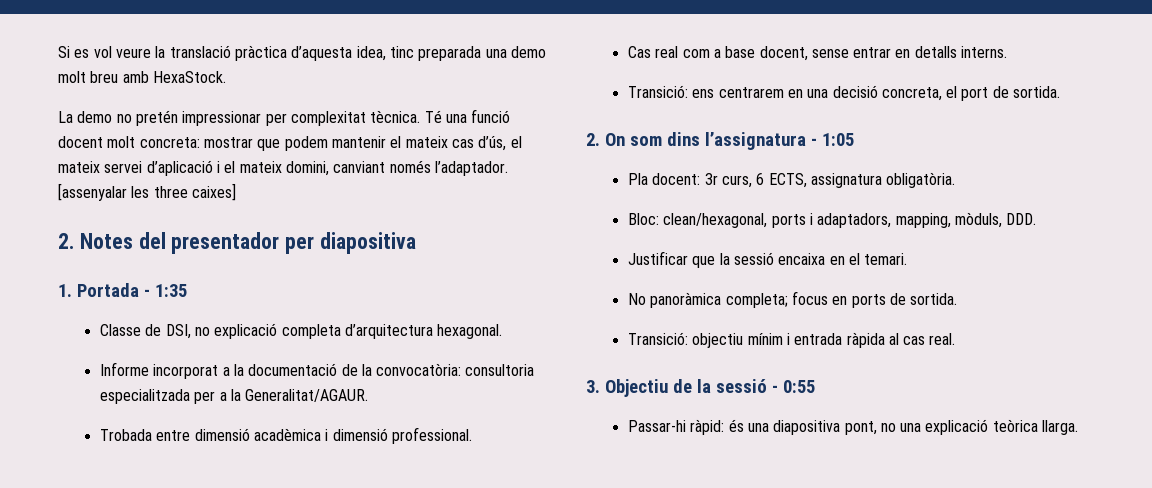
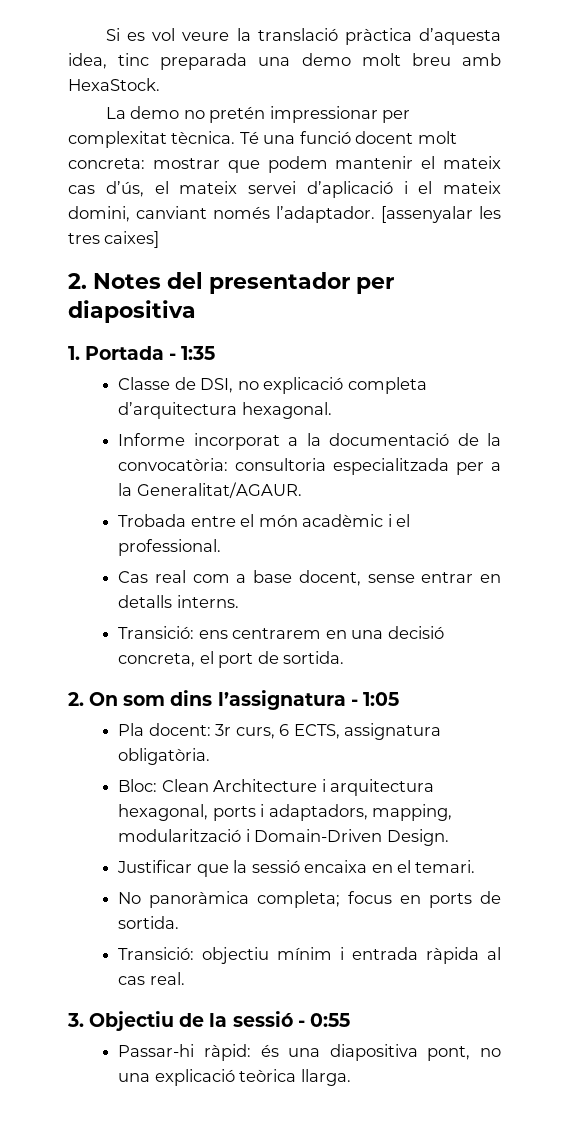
[153,186,188,198] three -> [68,233,100,244] tres
[194,428,388,441] dimensió acadèmica i dimensió -> [240,514,411,527] el món acadèmic i el
[663,212,1037,228] clean/hexagonal, ports i adaptadors, mapping, mòduls, DDD. -> [161,779,435,796] [118,804,453,821] [118,829,449,846] Clean Architecture i arquitectura hexagonal, ports i adaptadors, mapping, modularització i Domain-Driven Design.

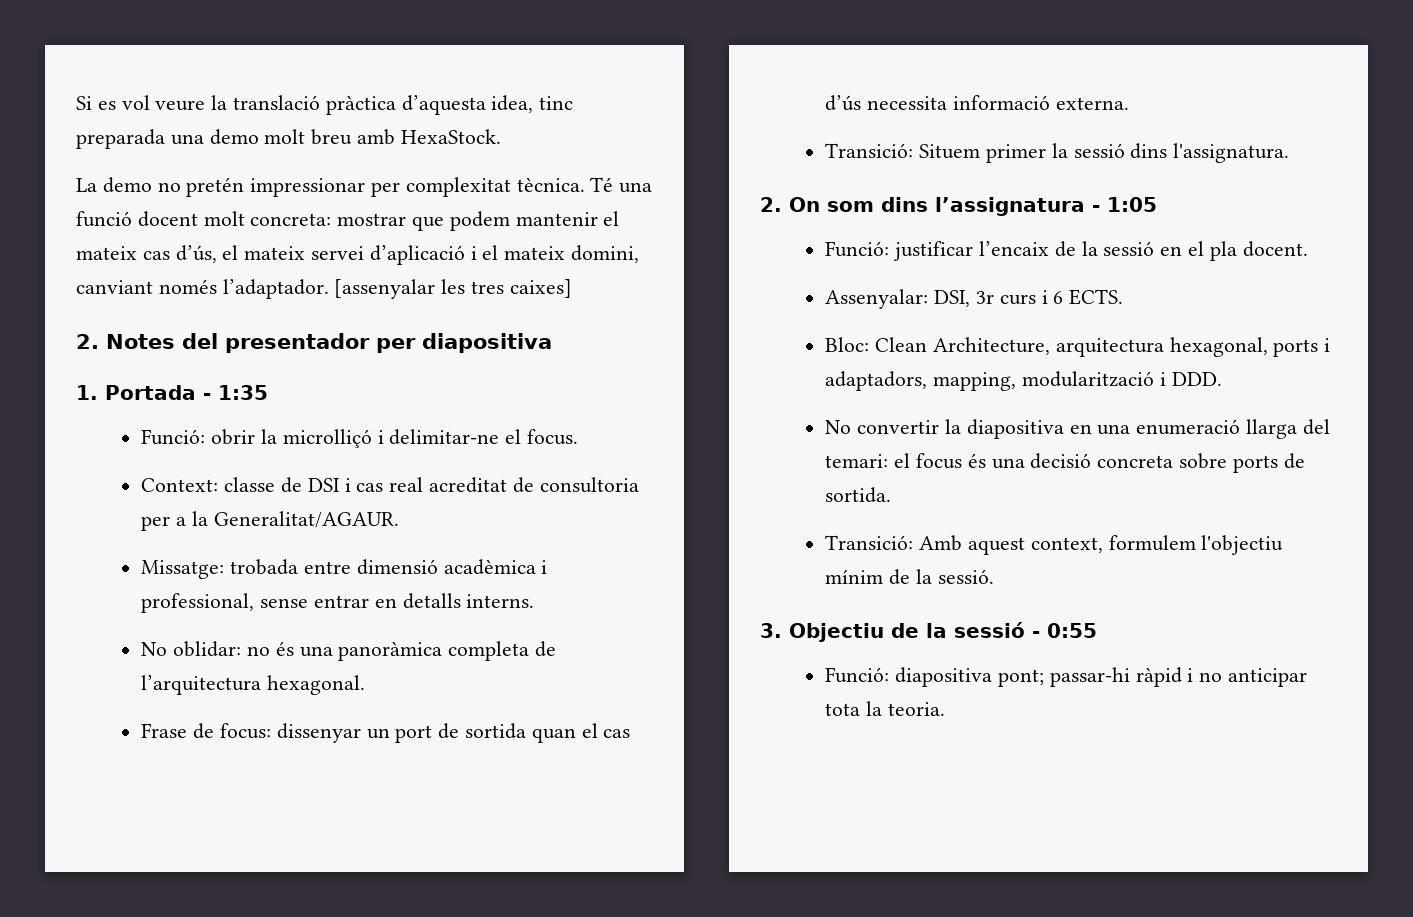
[118,377,427,394] [118,402,332,419] [118,433,502,450] [118,458,502,475] [118,482,302,498] [118,514,411,527] [118,539,222,556] [118,570,361,586] Classe de DSI, no explicació completa d’arquitectura hexagonal. // Informe incorporat a la documentació de la convocatòria: consultoria especialitzada per a la Generalitat/AGAUR. // Trobada entre el món acadèmic i el professional. // Cas real com a base docent, -> [141,429,579,448] [141,477,639,493] [141,511,399,531] [141,559,548,579] [141,593,255,613] Funció: obrir la microlliçó i delimitar-ne el focus. // Context: classe de DSI i cas real acreditat de consultoria per a la Generalitat/AGAUR. // Missatge: trobada entre dimensió acadèmica i professional,
[118,626,444,639] [118,651,345,668] Transició: ens centrarem en una decisió concreta, el port de sortida. -> [141,641,557,661] [141,675,366,695] [141,723,631,743] [825,95,1129,111] [825,143,1290,163] No oblidar: no és una panoràmica completa de l’arquitectura hexagonal. // Frase de focus: dissenyar un port de sortida quan el cas d’ús necessita informació externa. // Transició: Situem primer la sessió dins l'assignatura.
[118,723,442,740] [118,748,211,765] Pla docent: 3r curs, 6 ECTS, assignatura obligatòria. -> [825,241,1308,261] [825,289,1124,309] Funció: justificar l’encaix de la sessió en el pla docent. // Assenyalar: DSI, 3r curs i 6 ECTS.
[213,779,326,792] Architecture i -> [933,337,1051,355] Architecture,
[254,829,449,846] [117,860,476,877] [118,891,502,908] [118,916,180,929] [118,947,502,964] [118,972,185,985] Domain-Driven Design. // Justificar que la sessió encaixa en el temari. // No panoràmica completa; focus en ports de sortida. // Transició: objectiu mínim i entrada ràpida al cas real. -> [1171,372,1222,386] [825,419,1330,439] [825,453,1305,473] [825,487,892,503] [825,535,1284,555] [825,569,994,585] DDD. // No convertir la diapositiva en una enumeració llarga del temari: el focus és una decisió concreta sobre ports de sortida. // Transició: Amb aquest context, formulem l'objectiu mínim de la sessió.
[118,1044,501,1061] [118,1069,351,1086] Passar-hi ràpid: és una diapositiva pont, no una explicació teòrica llarga. -> [825,667,1308,687] [825,701,946,716] Funció: diapositiva pont; passar-hi ràpid i no anticipar tota la teoria.

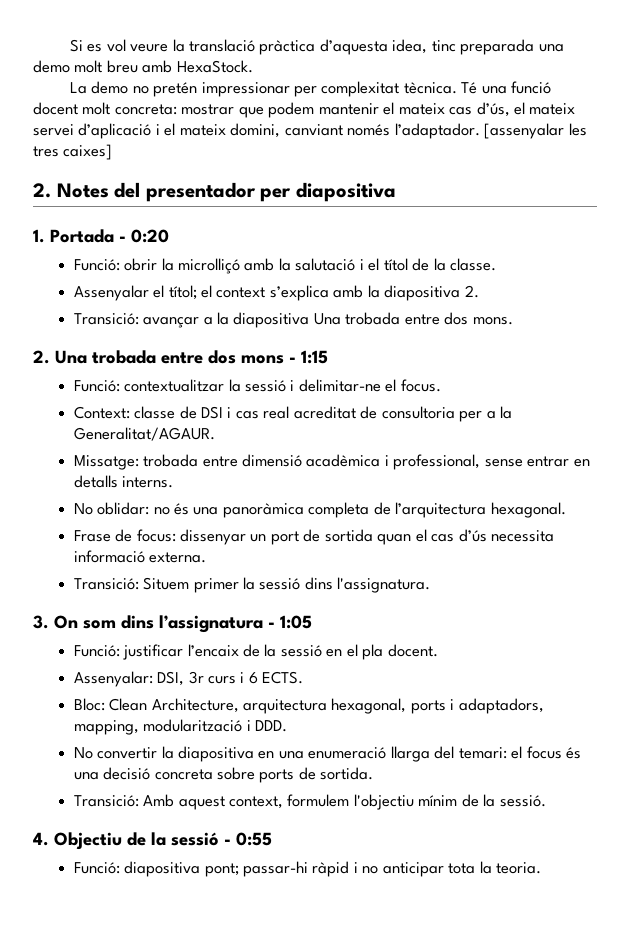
[218,385,268,400] 1:35 -> [131,229,169,243] 0:20
(372, 438) none -> [244,258,497,271] [73,285,479,301] [73,312,513,328] [33,350,328,364] [73,379,287,392] amb la salutació i el títol de la classe. // Assenyalar el títol; el context s’explica amb la diapositiva 2. // Transició: avançar a la diapositiva Una trobada entre dos mons. // 2. Una trobada entre dos mons - 1:15 // Funció: contextualitzar la sessió
[760,197,782,212] 2. -> [33,615,49,629] 3.
[760,623,782,638] 3. -> [33,832,49,846] 4.

